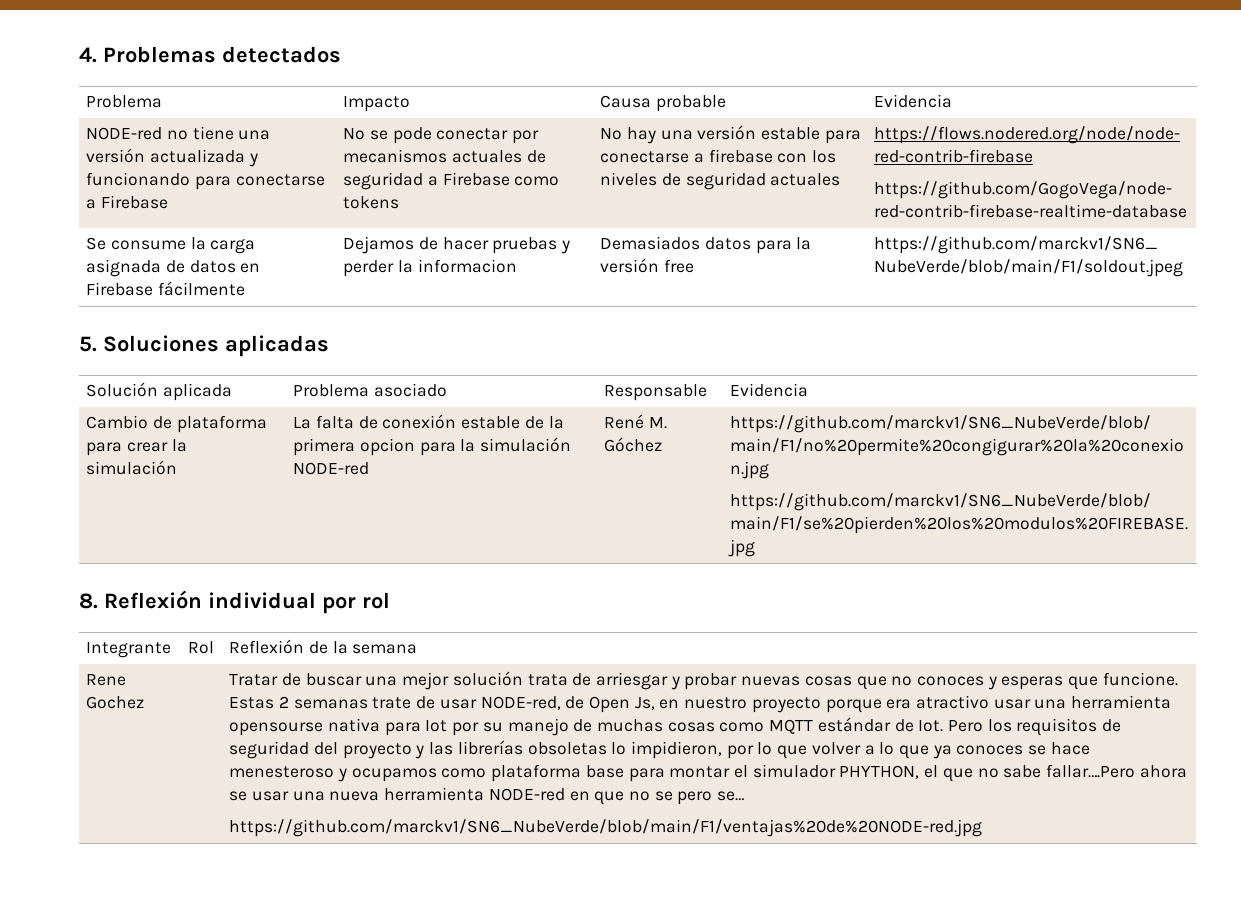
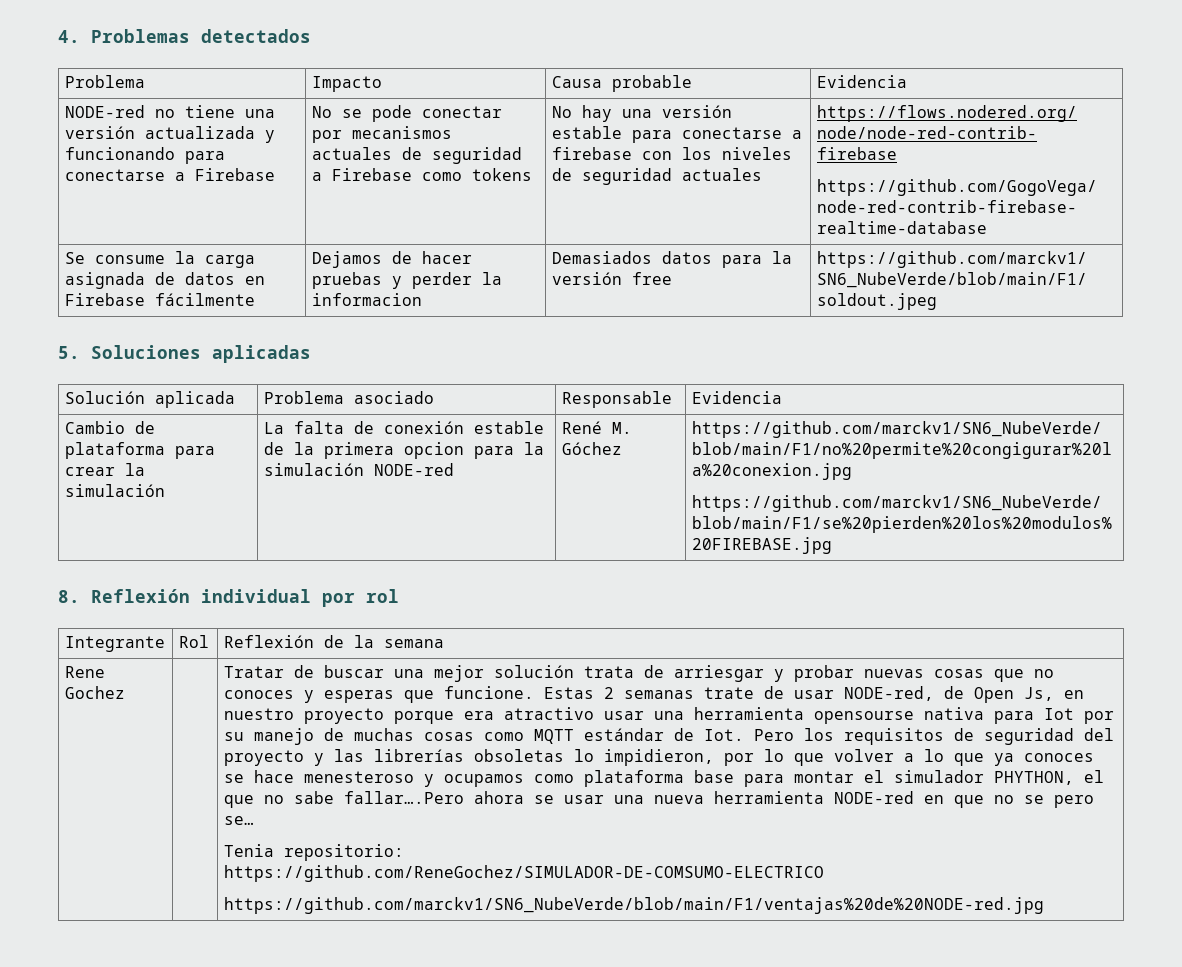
(745, 796) none -> [223,844,404,861] [223,865,824,882] // Tenia repositorio: // https://github.com/ReneGochez/SIMULADOR-DE-COMSUMO-ELECTRICO

